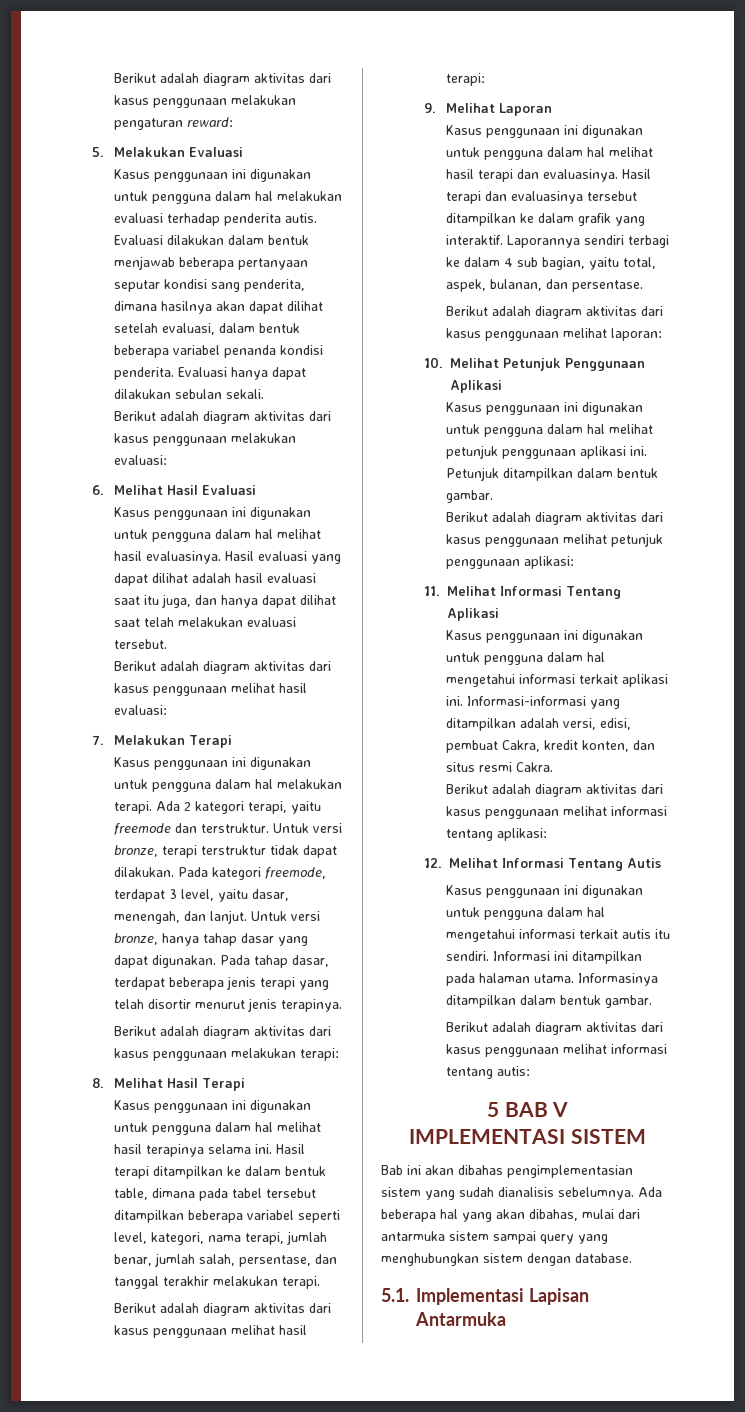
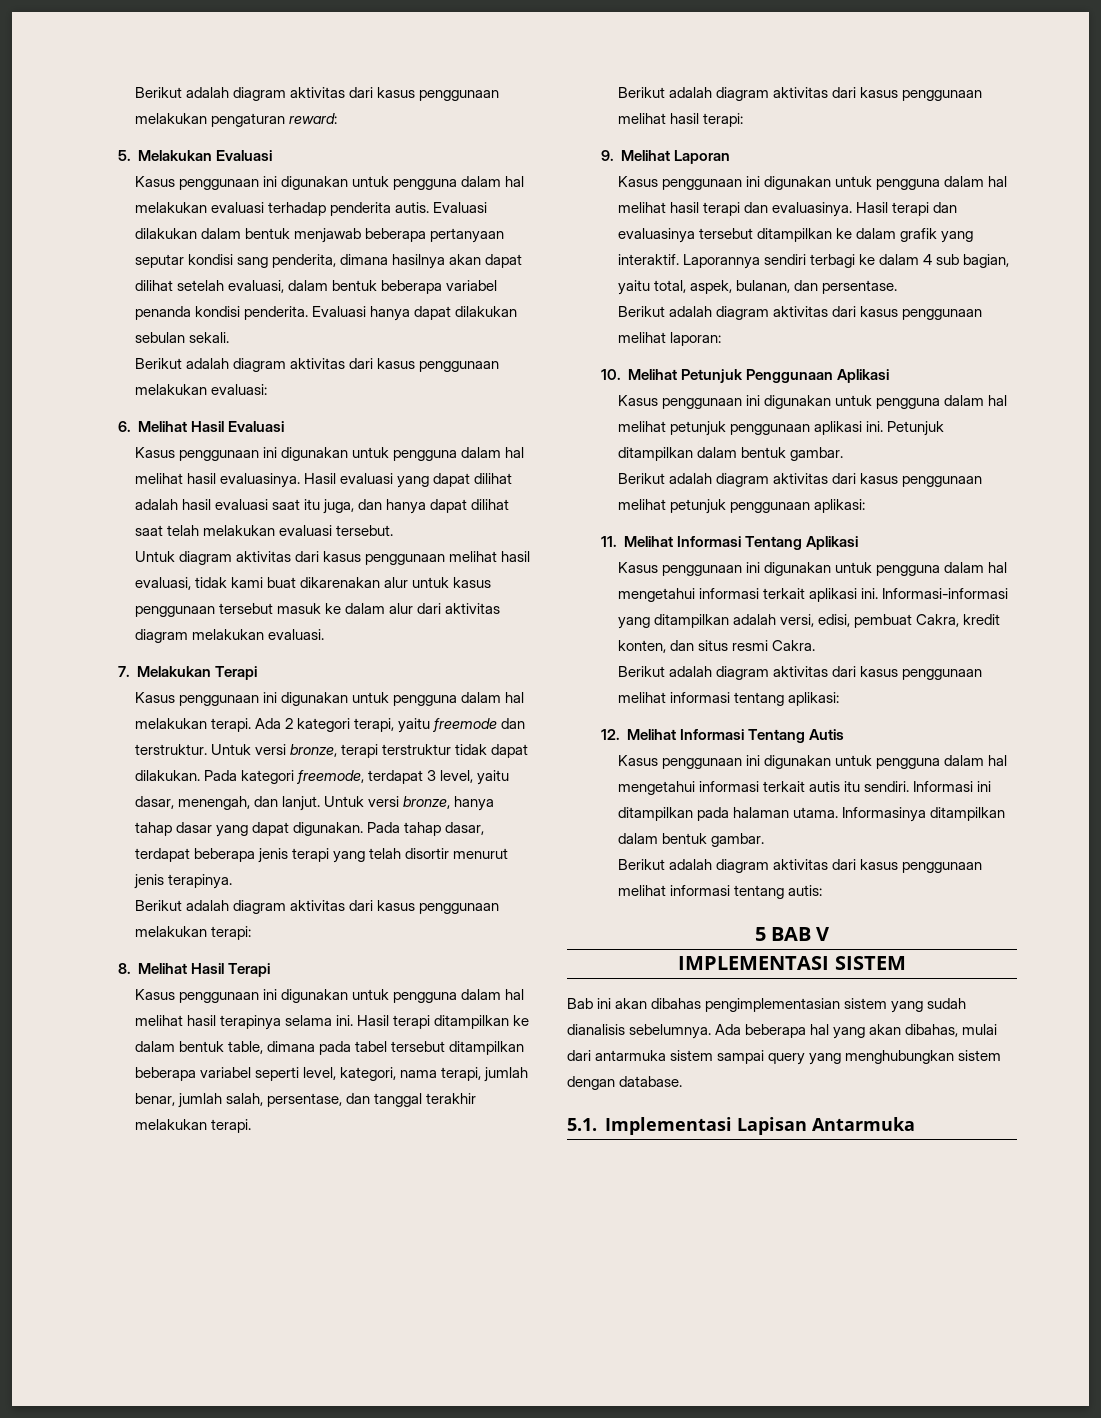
[113,661,331,674] [113,683,307,696] [113,705,167,715] Berikut adalah diagram aktivitas dari kasus penggunaan melihat hasil evaluasi: -> [134,551,531,565] [134,577,492,590] [134,603,501,617] [134,629,324,643] Untuk diagram aktivitas dari kasus penggunaan melihat hasil evaluasi, tidak kami buat dikarenakan alur untuk kasus penggunaan tersebut masuk ke dalam alur dari aktivitas diagram melakukan evaluasi.

